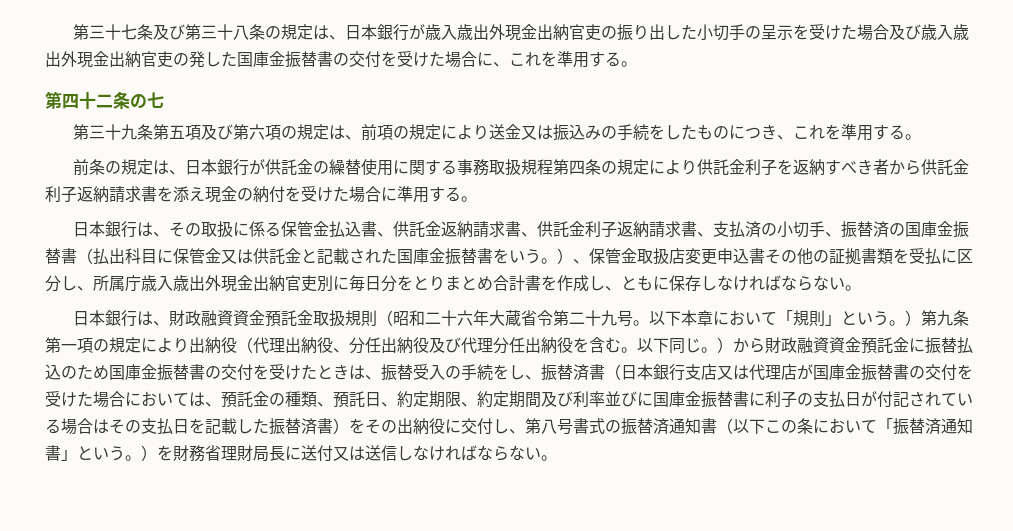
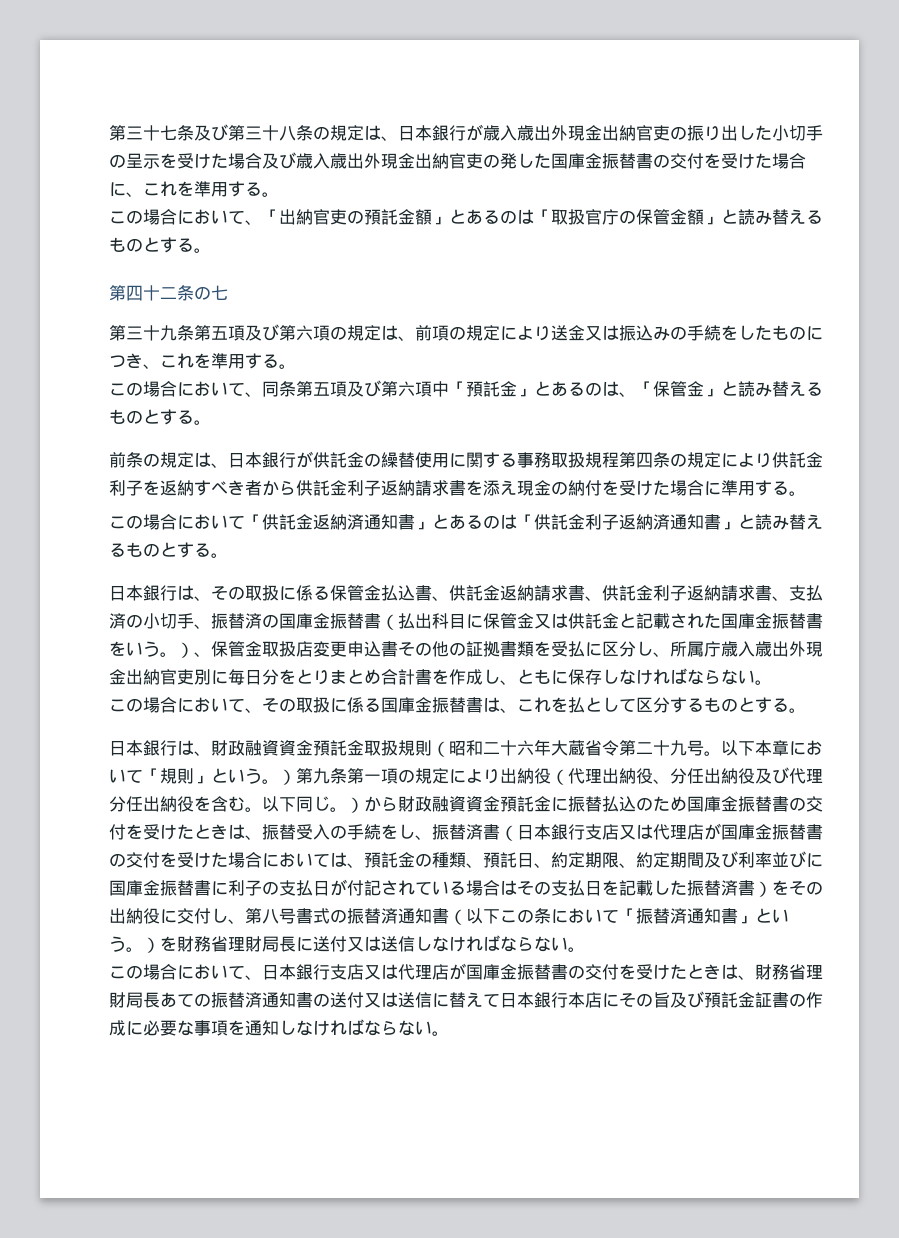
(637, 64) none -> [109,209,823,225] [109,237,211,253] // この場合において、「出納官吏の預託金額」とあるのは「取扱官庁の保管金額」と読み替えるものとする。
(922, 137) none -> [109,380,823,397] [109,409,211,425] // この場合において、同条第五項及び第六項中「預託金」とあるのは、「保管金」と読み替えるものとする。
(477, 199) none -> [109,514,823,530] [109,542,228,558] // この場合において「供託金返納済通知書」とあるのは「供託金利子返納済通知書」と読み替えるものとする。
(861, 288) none -> [109,697,806,713] // この場合において、その取扱に係る国庫金振替書は、これを払として区分するものとする。
(557, 458) none -> [109,963,823,980] [109,991,823,1008] [109,1019,449,1036] // この場合において、日本銀行支店又は代理店が国庫金振替書の交付を受けたときは、財務省理財局長あての振替済通知書の送付又は送信に替えて日本銀行本店にその旨及び預託金証書の作成に必要な事項を通知しなければならない。

